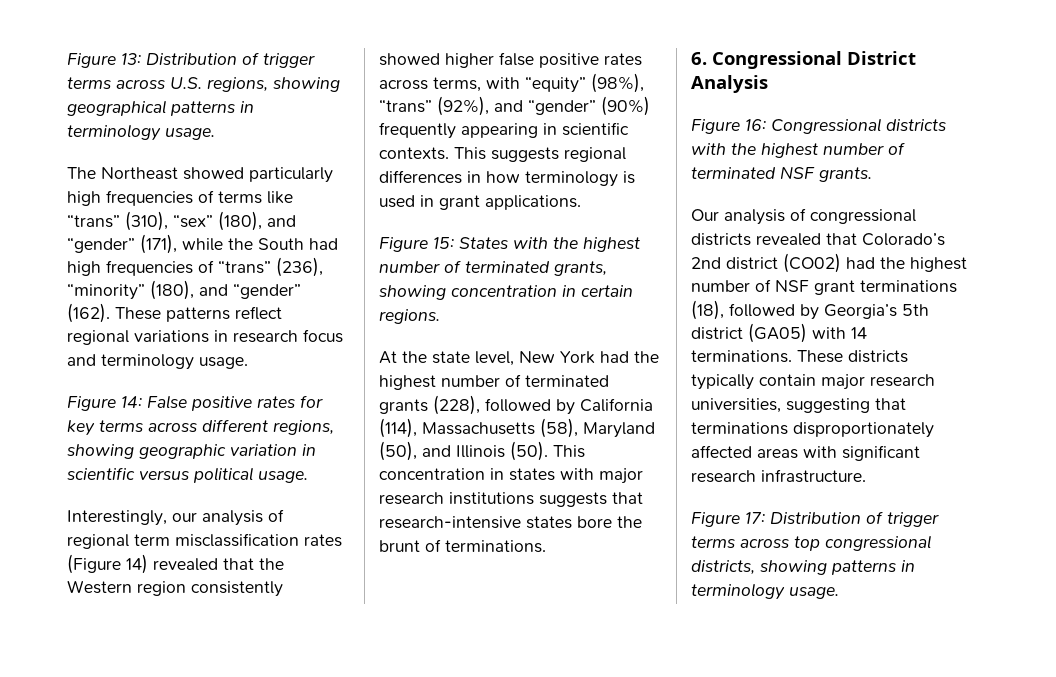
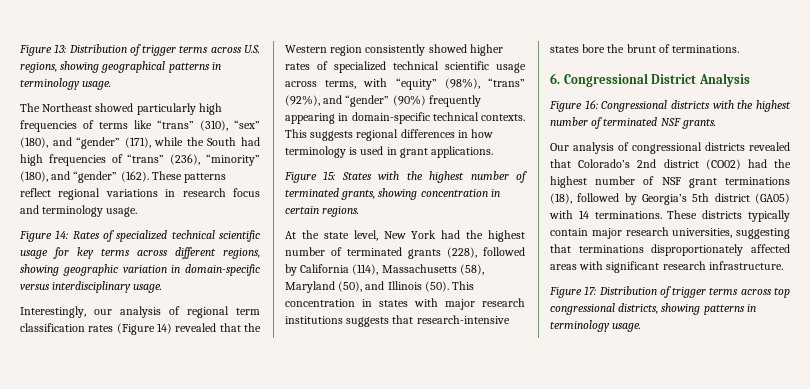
[147,395,296,411] False positive rates -> [72,230,260,242] [20,250,48,259] Rates of specialized technical scientific usage
[67,467,253,483] scientific versus political -> [185,264,260,276] [20,281,132,293] domain-specific versus interdisciplinary
[175,533,299,547] misclassification -> [20,323,85,332] classification
[499,52,642,68] false positive rates -> [285,61,526,73] rates of specialized technical scientific usage
[562,122,629,136] scientific -> [351,112,479,124] domain-specific technical

